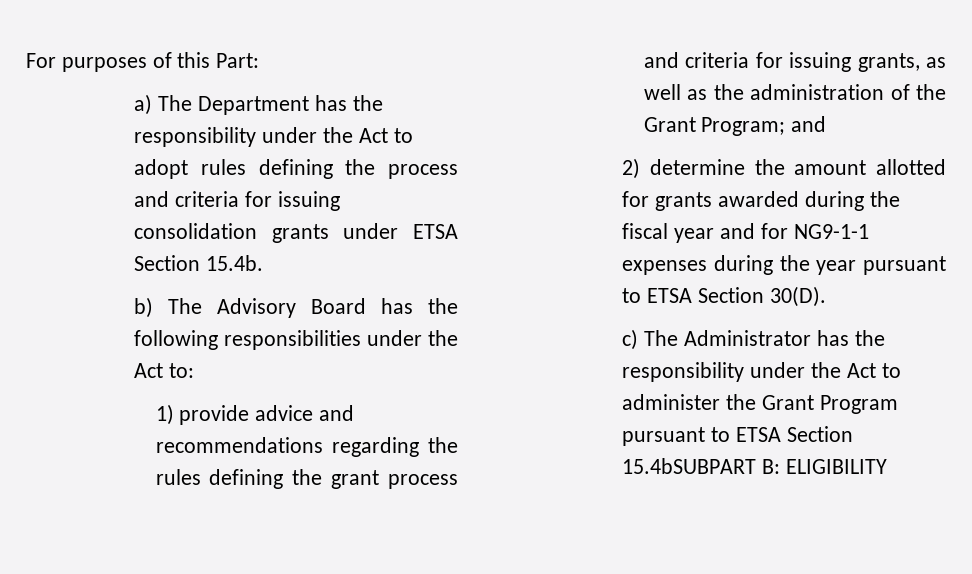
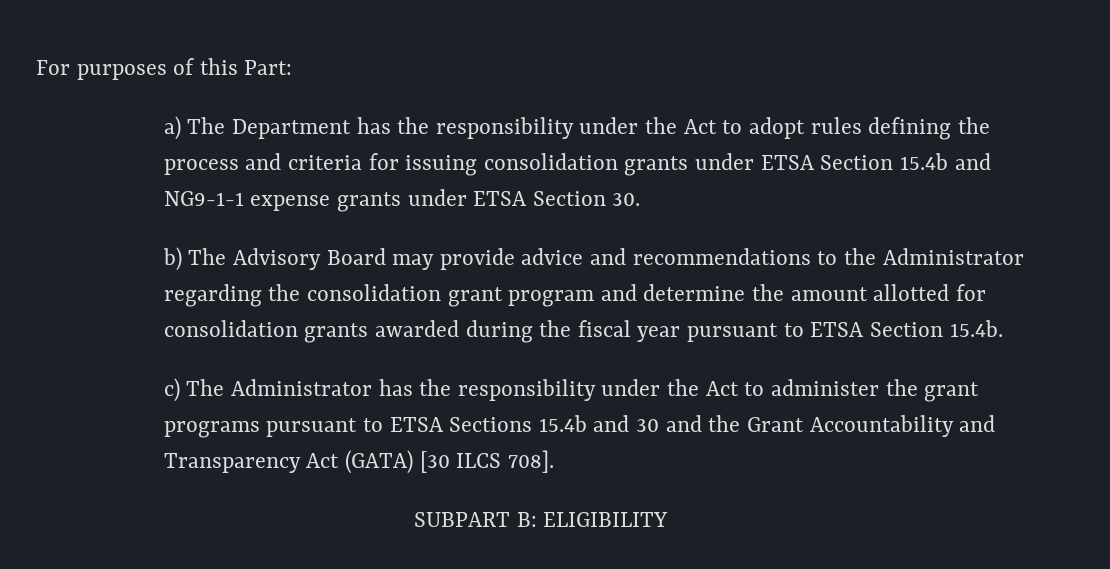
[206,255,264,271] [134,297,458,318] [134,330,458,350] [134,363,195,378] [155,404,355,425] [155,437,458,457] [155,469,458,489] [643,52,946,72] [643,84,946,100] [643,116,827,136] [622,158,641,179] 15.4b. // b) The Advisory Board has the following responsibilities under the Act to: // 1) provide advice and recommendations regarding the rules defining the grant process and criteria for issuing grants, as well as the administration of the Grant Program; and // 2) -> [899,153,991,170] [163,189,641,212] [162,247,1024,271] [163,284,637,307] 15.4b and NG9-1-1 expense grants under ETSA Section 30. // b) The Advisory Board may provide advice and recommendations to the Administrator regarding the consolidation grant program and
(650, 199) none -> [163,320,298,337] consolidation
[719,223,869,239] [622,255,946,275] [622,286,826,307] and for NG9-1-1 expenses during the year pursuant to ETSA Section 30(D). -> [687,320,1003,342] pursuant to ETSA Section 15.4b.
[761,395,898,414] [622,426,853,446] [622,458,757,474] Grant Program pursuant to ETSA Section 15.4bSUBPART -> [924,382,980,402] [163,415,996,438] [163,450,554,474] [413,512,510,527] grant programs pursuant to ETSA Sections 15.4b and 30 and the Grant Accountability and Transparency Act (GATA) [30 ILCS 708]. // SUBPART

